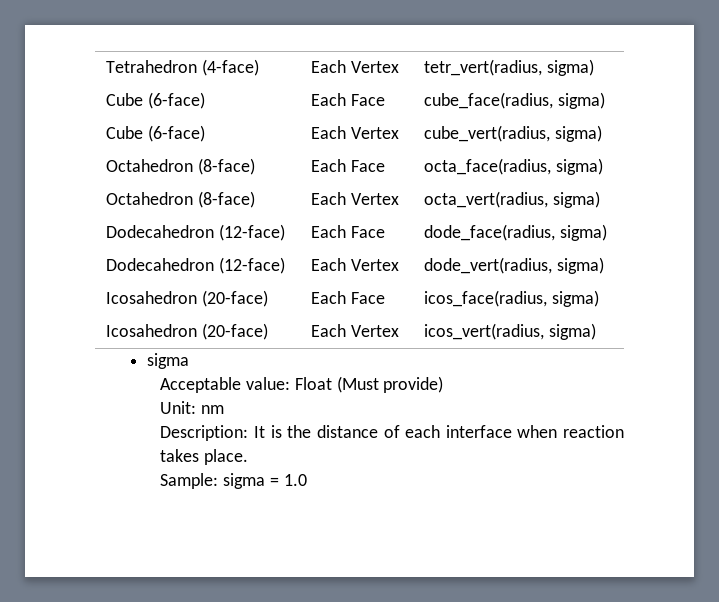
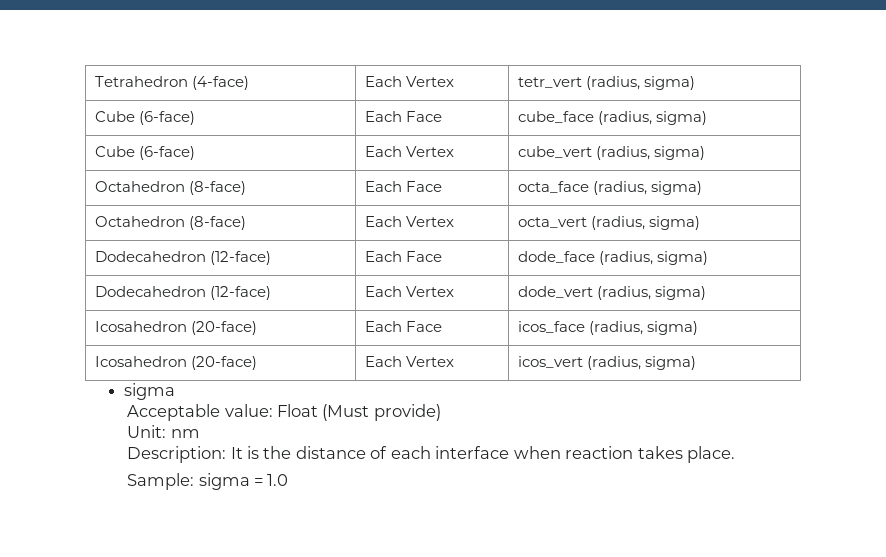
[424,59,543,76] tetr_vert(radius, -> [518,76,641,90] tetr_vert (radius,
[424,92,554,109] cube_face(radius, -> [518,111,653,125] cube_face (radius,
[424,125,551,142] cube_vert(radius, -> [518,146,651,160] cube_vert (radius,
[424,158,552,175] octa_face(radius, -> [518,181,648,195] octa_face (radius,
[424,191,549,208] octa_vert(radius, -> [518,216,646,230] octa_vert (radius,
[424,224,556,241] dode_face(radius, -> [518,251,654,265] dode_face (radius,
[424,257,553,274] dode_vert(radius, -> [518,286,652,300] dode_vert (radius,
[424,290,548,307] icos_face(radius, -> [518,321,644,335] icos_face (radius,
[424,323,545,340] icos_vert(radius, -> [518,356,642,370] icos_vert (radius,

